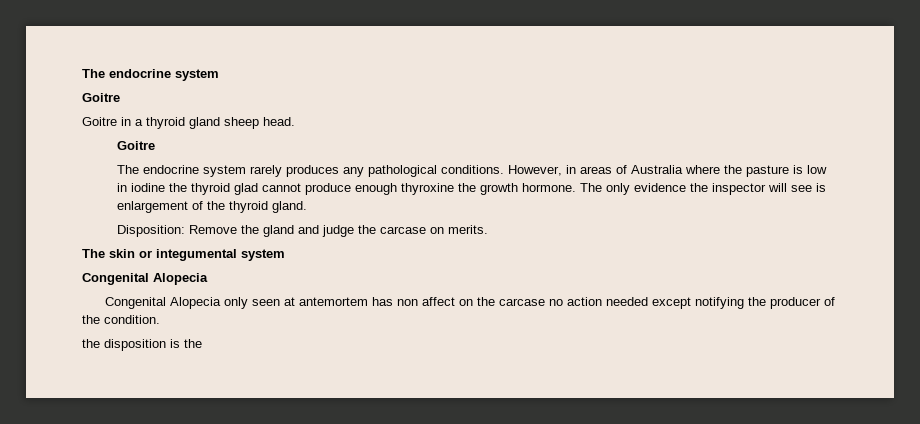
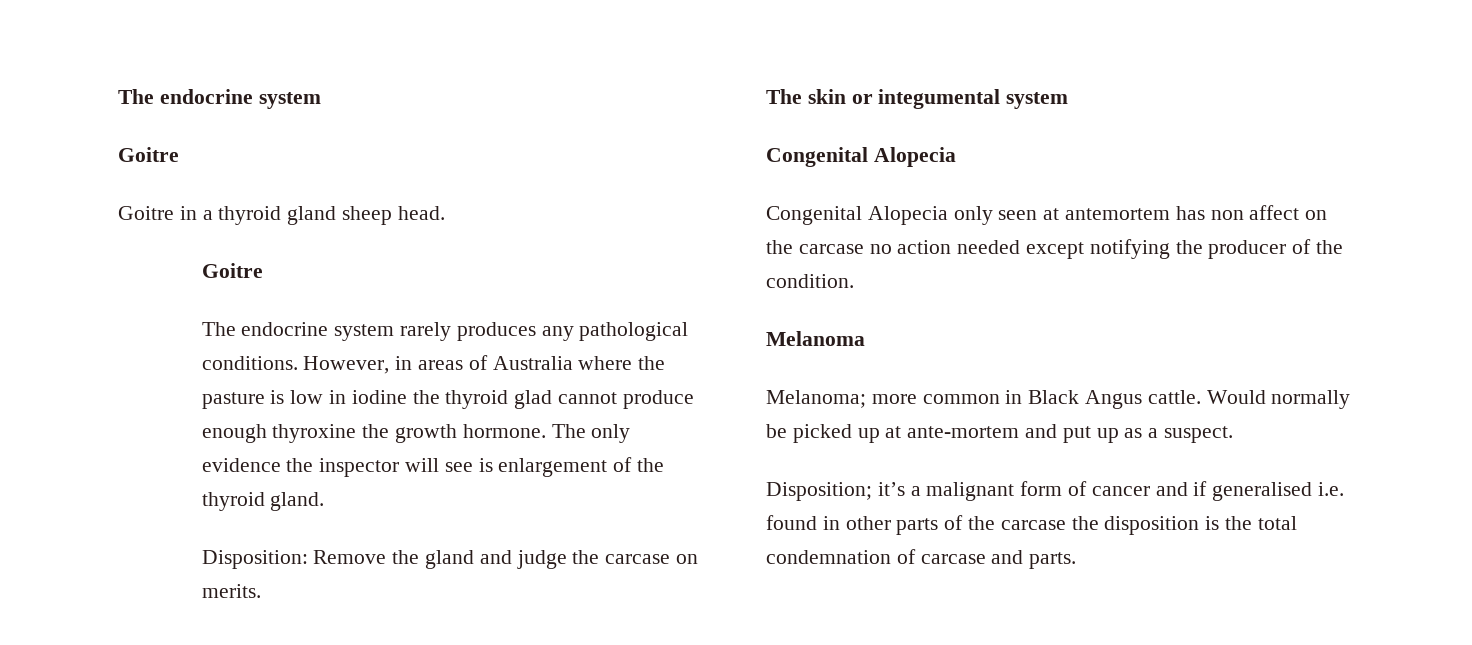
[82,339,202,351] the disposition is the -> [766,331,865,346] [766,390,1351,409] [766,424,1234,443] [766,481,1345,501] [766,515,1297,535] [766,549,1077,569] Melanoma // Melanoma; more common in Black Angus cattle. Would normally be picked up at ante-mortem and put up as a suspect. // Disposition; it’s a malignant form of cancer and if generalised i.e. found in other parts of the carcase the disposition is the total condemnation of carcase and parts.

